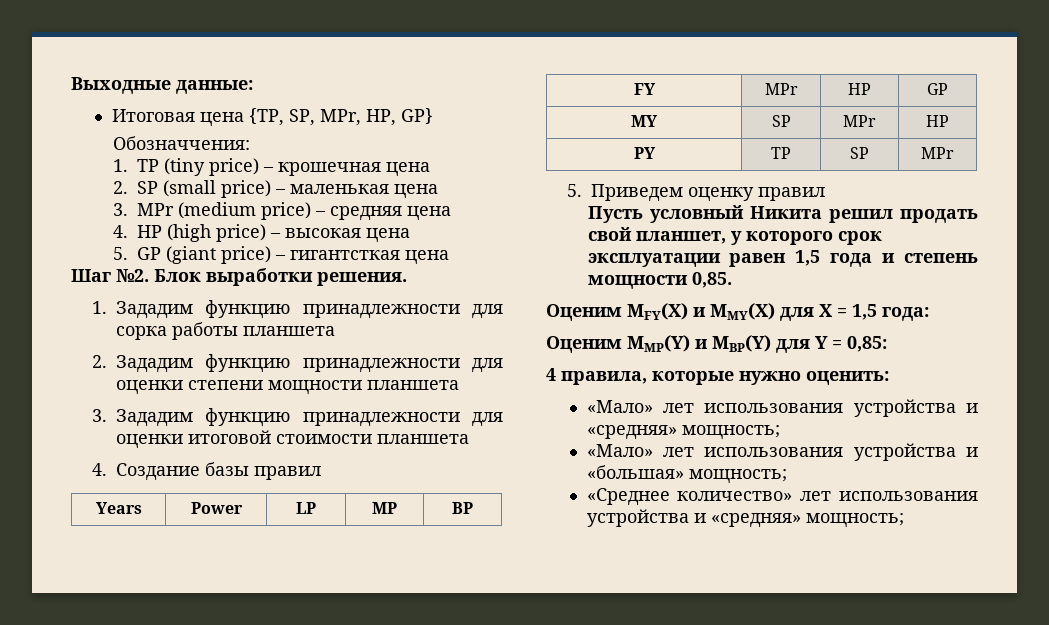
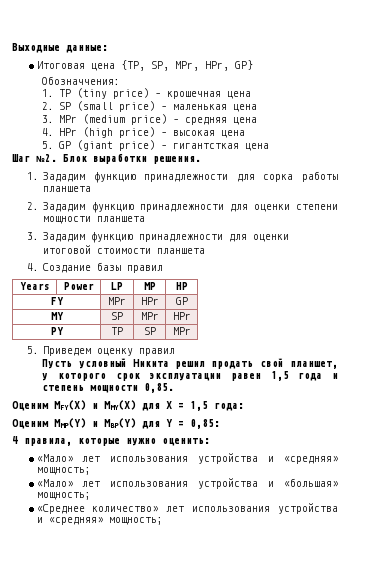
[365,109,396,126] HP, -> [204,61,229,71] HPr,
[136,225,162,238] HP -> [58,128,77,136] HPr
[452,502,473,514] BP -> [175,282,188,290] HP
[848,83,871,95] HP -> [140,297,159,305] HPr
[926,115,949,127] HP -> [172,312,191,320] HPr

